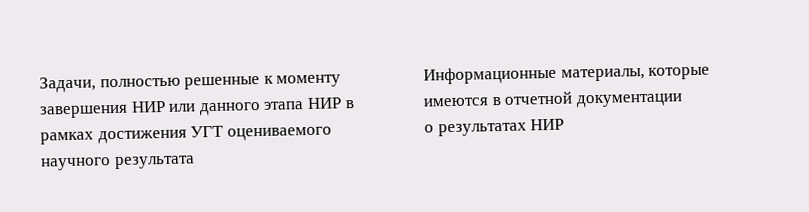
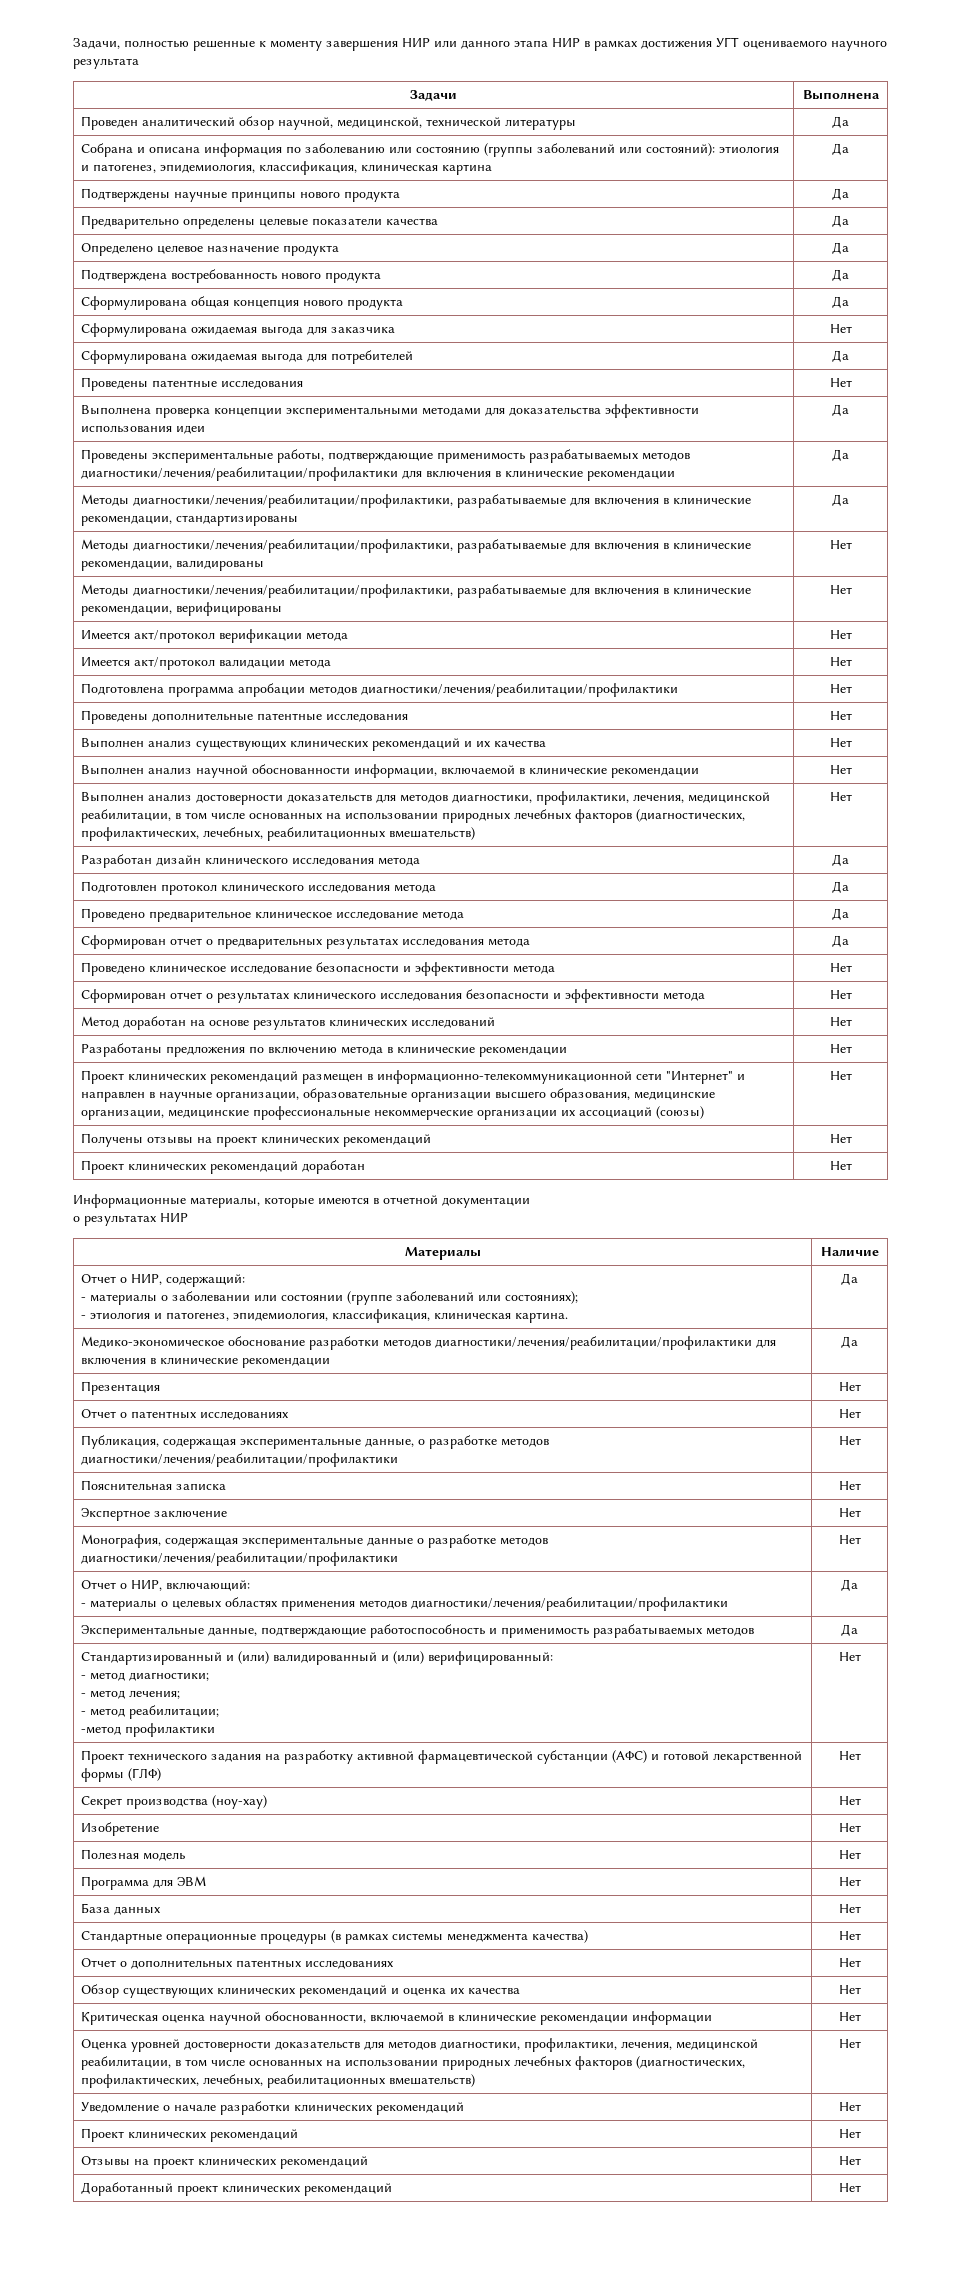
(195, 162) none -> [410,90,457,101] [802,90,880,100] [81,116,577,130] [832,116,849,128] [81,143,780,157] [81,161,493,175] [832,143,849,155] [81,188,401,202] [832,188,849,200] [81,215,439,229] [832,215,849,227] [81,243,340,256] [832,242,849,254] [81,269,382,283] [832,269,849,281] [81,296,404,310] [832,296,849,308] [81,323,396,337] [829,324,852,333] [81,350,414,364] [832,350,849,362] [81,377,304,391] [829,378,852,387] [81,404,700,418] [81,425,206,434] [832,404,849,416] [81,449,691,463] [81,467,676,481] [832,449,849,461] [81,494,752,508] [81,515,299,526] [832,494,849,506] [81,539,752,553] [81,560,265,571] [829,540,852,549] [81,584,752,598] [81,602,283,616] [829,585,852,594] [81,629,349,643] [829,630,852,639] [81,657,332,670] [829,657,852,666] [81,683,679,697] [829,684,852,693] [81,710,409,724] [829,711,852,720] [81,738,547,751] [829,738,852,747] [81,764,700,778] [829,765,852,774] [81,791,771,805] [81,809,746,823] [81,827,476,841] [829,792,852,801] [81,854,421,868] [832,854,849,866] [81,881,437,895] [832,881,849,893] [81,908,465,922] [832,908,849,920] [81,935,531,949] [832,935,849,947] [81,962,556,976] [829,963,852,972] [81,989,706,1003] [829,990,852,999] [81,1016,496,1030] [829,1017,852,1026] [81,1043,568,1057] [829,1044,852,1053] [81,1070,746,1084] [81,1088,716,1102] [81,1106,705,1120] [829,1071,852,1080] [81,1133,432,1147] [829,1134,852,1143] [81,1160,366,1174] [829,1161,852,1170] // Задачи | Выполнена // Проведен аналитический обзор научной, медицинской, технической литературы | Да // Собрана и описана информация по заболеванию или состоянию (группы заболеваний или состояний): этиология и патогенез, эпидемиология, классификация, клиническая картина | Да // Подтверждены научные принципы нового продукта | Да // Предварительно определены целевые показатели качества | Да // Определено целевое назначение продукта | Да // Подтверждена востребованность нового продукта | Да // Сформулирована общая концепция нового продукта | Да // Сформулирована ожидаемая выгода для заказчика | Нет // Сформулирована ожидаемая выгода для потребителей | Да // Проведены патентные исследования | Нет // Выполнена проверка концепции экспериментальными методами для доказательства эффективности использования идеи | Да // Проведены экспериментальные работы, подтверждающие применимость разрабатываемых методов диагностики/лечения/реабилитации/профилактики для включения в клинические рекомендации | Да // Методы диагностики/лечения/реабилитации/профилактики, разрабатываемые для включения в клинические рекомендации, стандартизированы | Да // Методы диагностики/лечения/реабилитации/профилактики, разрабатываемые для включения в клинические рекомендации, валидированы | Нет // Методы диагностики/лечения/реабилитации/профилактики, разрабатываемые для включения в клинические рекомендации, верифицированы | Нет // Имеется акт/протокол верификации метода | Нет // Имеется акт/протокол валидации метода | Нет // Подготовлена программа апробации методов диагностики/лечения/реабилитации/профилактики | Нет // Проведены дополнительные патентные исследования | Нет // Выполнен анализ существующих клинических рекомендаций и их качества | Нет // Выполнен анализ научной обоснованности информации, включаемой в клинические рекомендации | Нет // Выполнен анализ достоверности доказательств для методов диагностики, профилактики, лечения, медицинской реабилитации, в том числе основанных на использовании природных лечебных факторов (диагностических, профилактических, лечебных, реабилитационных вмешательств) | Нет // Разработан дизайн клинического исследования метода | Да // Подготовлен протокол клинического исследования метода | Да // Проведено предварительное клиническое исследование метода | Да // Сформирован отчет о предварительных результатах исследования метода | Да // Проведено клиническое исследование безопасности и эффективности метода | Нет // Сформирован отчет о результатах клинического исследования безопасности и эффективности метода | Нет // Метод доработан на основе результатов клинических исследований | Нет // Разработаны предложения по включению метода в клинические рекомендации | Нет // Проект клинических рекомендаций размещен в информационно-телекоммуникационной сети "Интернет" и направлен в научные организации, образовательные организации высшего образования, медицинские организации, медицинские профессиональные некоммерческие организации их ассоциаций (союзы) | Нет // Получены отзывы на проект клинических рекомендаций | Нет // Проект клинических рекомендаций доработан | Нет
(565, 124) none -> [404,1247,481,1260] [820,1247,879,1256] [81,1274,246,1287] [81,1291,579,1305] [81,1309,569,1323] [841,1273,858,1285] [81,1336,777,1350] [81,1357,331,1368] [841,1336,858,1348] [81,1381,161,1395] [838,1382,861,1391] [81,1409,290,1420] [838,1409,861,1418] [81,1435,550,1449] [81,1453,399,1467] [838,1436,861,1445] [81,1480,227,1491] [838,1481,861,1490] [81,1508,228,1521] [838,1508,861,1517] [81,1534,549,1548] [81,1552,399,1566] [838,1535,861,1544] [81,1580,251,1591] [81,1597,729,1611] [841,1579,858,1591] [81,1624,755,1638] [841,1624,858,1636] [81,1651,554,1665] [81,1672,210,1681] [81,1690,181,1699] [81,1705,220,1719] [81,1723,216,1737] [838,1652,861,1661] [81,1750,803,1764] [81,1768,162,1782] [838,1751,861,1760] [81,1795,268,1809] [838,1796,861,1805] [81,1822,160,1836] [838,1823,861,1832] [81,1849,186,1861] [838,1850,861,1859] [81,1876,207,1890] [838,1877,861,1886] [81,1903,162,1915] [838,1904,861,1913] [81,1930,589,1944] [838,1931,861,1940] [81,1958,395,1969] [838,1958,861,1967] [81,1984,521,1998] [838,1985,861,1994] [81,2011,713,2025] [838,2012,861,2021] [81,2038,759,2052] [81,2056,746,2070] [81,2074,476,2088] [838,2039,861,2048] [81,2101,465,2115] [838,2102,861,2111] [81,2128,299,2142] [838,2129,861,2138] [81,2156,369,2169] [838,2156,861,2165] [81,2182,393,2196] [838,2183,861,2192] // Материалы | Наличие // Отчет о НИР, содержащий: // - материалы о заболевании или состоянии (группе заболеваний или состояниях); // - этиология и патогенез, эпидемиология, классификация, клиническая картина. | Да // Медико-экономическое обоснование разработки методов диагностики/лечения/реабилитации/профилактики для включения в клинические рекомендации | Да // Презентация | Нет // Отчет о патентных исследованиях | Нет // Публикация, содержащая экспериментальные данные, о разработке методов диагностики/лечения/реабилитации/профилактики | Нет // Пояснительная записка | Нет // Экспертное заключение | Нет // Монография, содержащая экспериментальные данные о разработке методов диагностики/лечения/реабилитации/профилактики | Нет // Отчет о НИР, включающий: // - материалы о целевых областях применения методов диагностики/лечения/реабилитации/профилактики | Да // Экспериментальные данные, подтверждающие работоспособность и применимость разрабатываемых методов | Да // Стандартизированный и (или) валидированный и (или) верифицированный: // - метод диагностики; // - метод лечения; // - метод реабилитации; // -метод профилактики | Нет // Проект технического задания на разработку активной фармацевтической субстанции (АФС) и готовой лекарственной формы (ГЛФ) | Нет // Секрет производства (ноу-хау) | Нет // Изобретение | Нет // Полезная модель | Нет // Программа для ЭВМ | Нет // База данных | Нет // Стандартные операционные процедуры (в рамках системы менеджмента качества) | Нет // Отчет о дополнительных патентных исследованиях | Нет // Обзор существующих клинических рекомендаций и оценка их качества | Нет // Критическая оценка научной обоснованности, включаемой в клинические рекомендации информации | Нет // Оценка уровней достоверности доказательств для методов диагностики, профилактики, лечения, медицинской реабилитации, в том числе основанных на использовании природных лечебных факторов (диагностических, профилактических, лечебных, реабилитационных вмешательств) | Нет // Уведомление о начале разработки клинических рекомендаций | Нет // Проект клинических рекомендаций | Нет // Отзывы на проект клинических рекомендаций | Нет // Доработанный проект клинических рекомендаций | Нет

